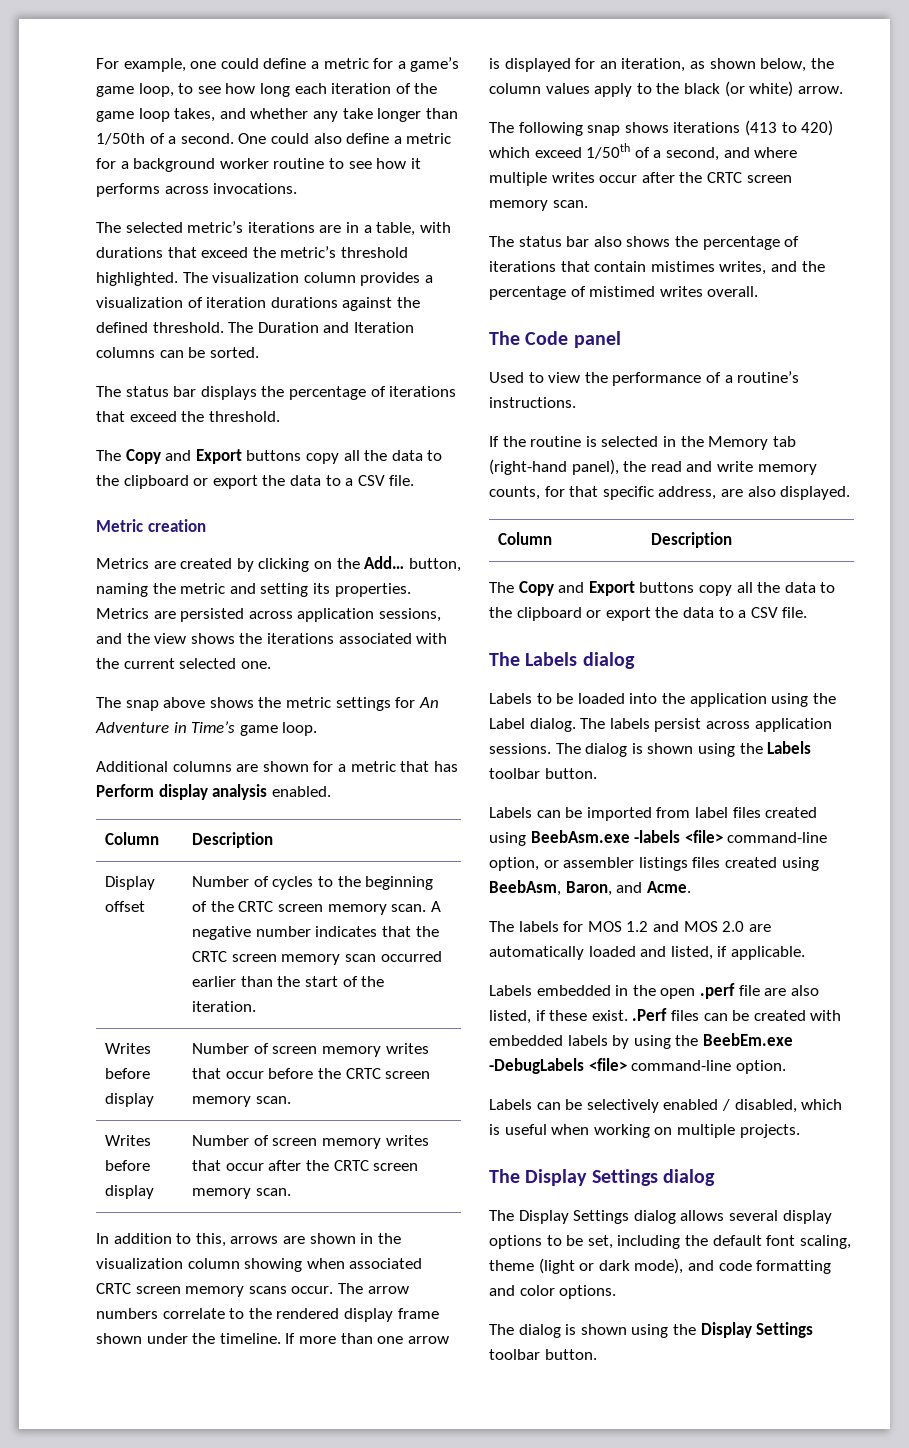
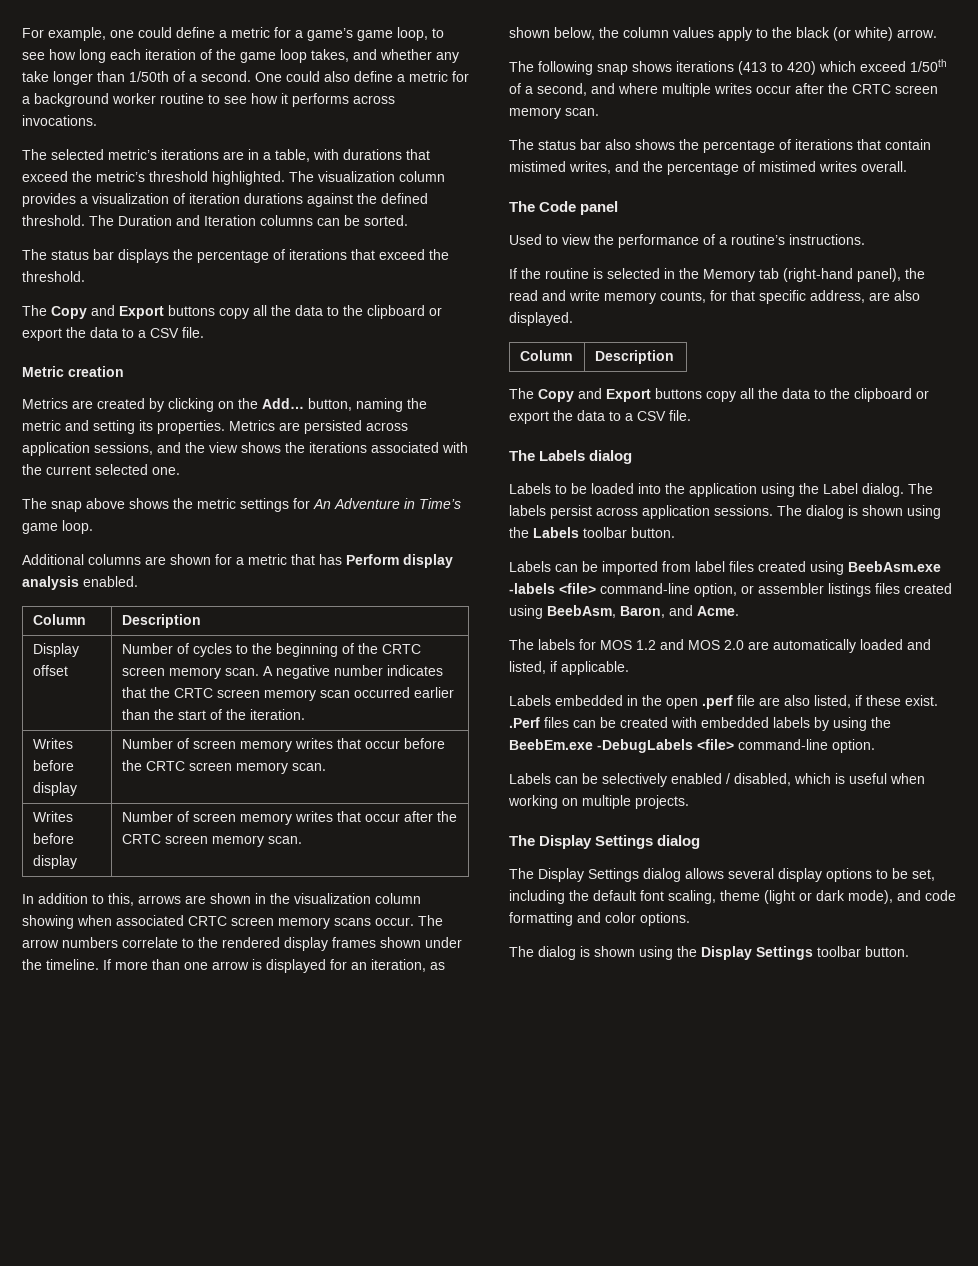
[397,1308,439,1319] frame -> [332,937,376,948] frames
[650,261,715,272] mistimes -> [509,161,566,172] mistimed

